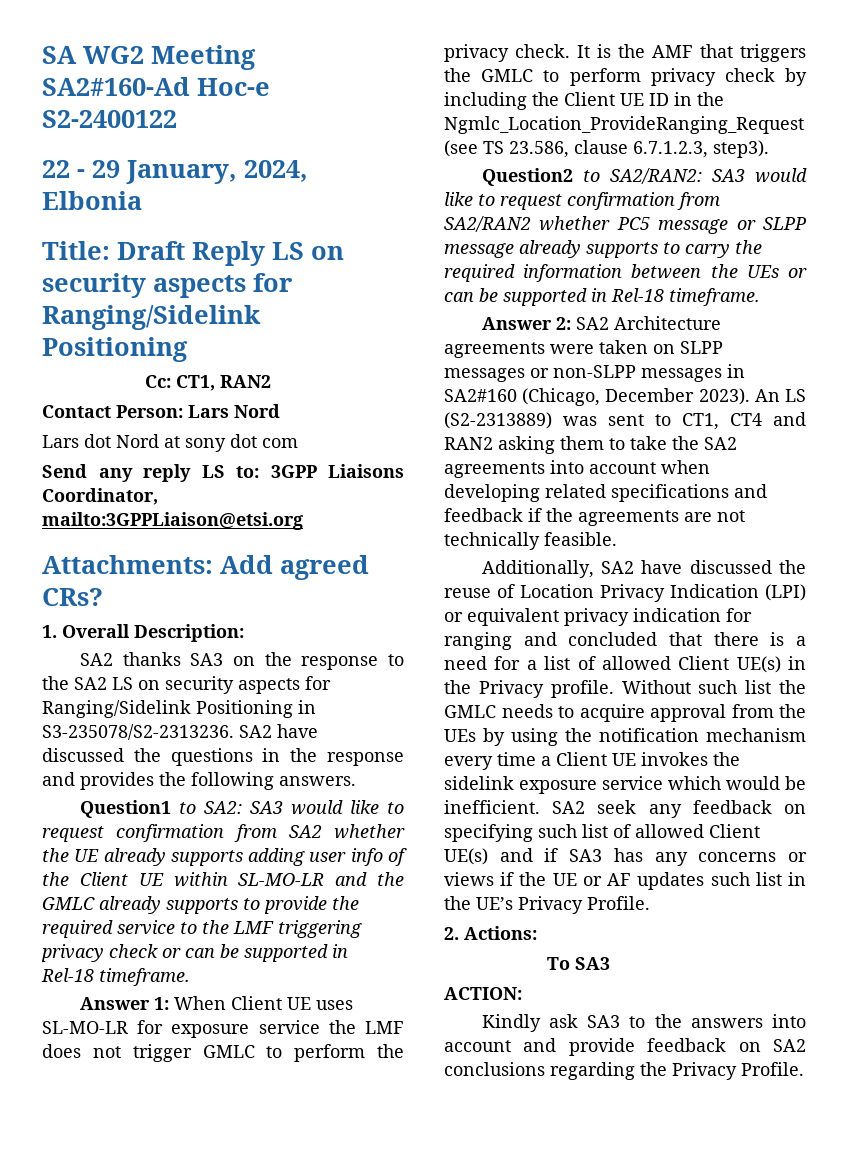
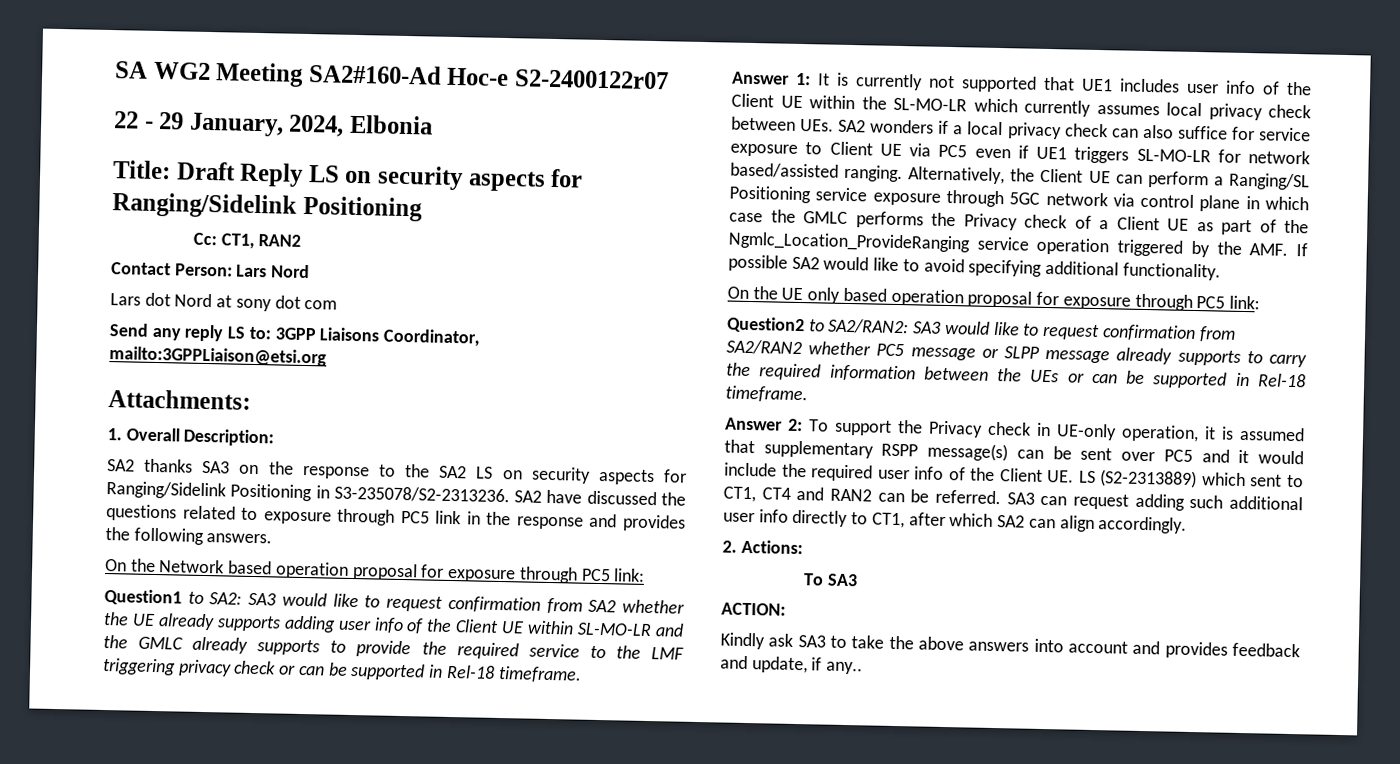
[42,110,177,128] S2-2400122 -> [514,69,670,90] S2-2400122r07
[220,555,369,580] [42,588,103,606] Add agreed CRs? -> (251, 399) none
(253, 757) none -> [182,505,462,526] related to exposure through PC5 link
(356, 781) none -> [105,558,646,584] // On the Network based operation proposal for exposure through PC5 link:
[173,996,353,1010] [42,1020,404,1038] [42,1044,404,1062] [444,44,806,62] [444,68,807,86] [444,92,724,110] [444,116,804,134] [444,140,769,158] When Client UE uses SL-MO-LR for exposure service the LMF does not trigger GMLC to perform the privacy check. It is the AMF that triggers the GMLC to perform privacy check by including the Client UE ID in the Ngmlc_Location_ProvideRanging_Request (see TS 23.586, clause 6.7.1.2.3, step3). -> [818,72,1312,96] [731,93,1311,121] [731,116,1312,142] [730,141,1310,165] [730,162,1310,191] [729,185,1309,212] [729,209,1309,236] [728,231,1308,258] [728,254,1221,281] [727,286,1260,311] It is currently not supported that UE1 includes user info of the Client UE within the SL-MO-LR which currently assumes local privacy check between UEs. SA2 wonders if a local privacy check can also suffice for service exposure to Client UE via PC5 even if UE1 triggers SL-MO-LR for network based/assisted ranging. Alternatively, the Client UE can perform a Ranging/SL Positioning service exposure through 5GC network via control plane in which case the GMLC performs the Privacy check of a Client UE as part of the Ngmlc_Location_ProvideRanging service operation triggered by the AMF. If possible SA2 would like to avoid specifying additional functionality. // On the UE only based operation proposal for exposure through PC5 link:
[575,316,721,330] [444,340,723,358] [444,364,745,382] [444,388,780,406] SA2 Architecture agreements were taken on SLPP messages or non-SLPP messages in SA2#160 (Chicago, December 2023). An -> [809,419,1305,443] [724,439,1304,465] [724,462,1075,483] To support the Privacy check in UE-only operation, it is assumed that supplementary RSPP message(s) can be sent over PC5 and it would include the required user info of the Client UE.
[563,416,597,426] was -> [1201,472,1246,487] which
[498,436,737,454] [444,460,710,478] [444,484,767,502] [444,508,745,526] [444,532,617,550] [481,560,806,578] [444,584,806,602] [444,608,752,626] [444,632,806,650] [444,656,806,673] [444,680,806,698] [444,704,806,722] [444,728,806,746] [444,752,740,770] [444,776,806,794] [444,800,806,818] [444,824,760,842] [444,848,807,866] [444,872,806,890] [444,896,650,914] asking them to take the SA2 agreements into account when developing related specifications and feedback if the agreements are not technically feasible. // Additionally, SA2 have discussed the reuse of Location Privacy Indication (LPI) or equivalent privacy indication for ranging and concluded that there is a need for a list of allowed Client UE(s) in the Privacy profile. Without such list the GMLC needs to acquire approval from the UEs by using the notification mechanism every time a Client UE invokes the sidelink exposure service which would be inefficient. SA2 seek any feedback on specifying such list of allowed Client UE(s) and if SA3 has any concerns or views if the UE or AF updates such list in the UE’s Privacy Profile. -> [877,489,1303,511] [723,509,1188,534] can be referred. SA3 can request adding such additional user info directly to CT1, after which SA2 can align accordingly.
[654,1014,682,1028] the -> [851,635,964,651] take the above
[568,1038,806,1056] [444,1062,804,1080] provide feedback on SA2 conclusions regarding the Privacy Profile. -> [1164,641,1300,659] [720,655,864,675] provides feedback and update, if any..

